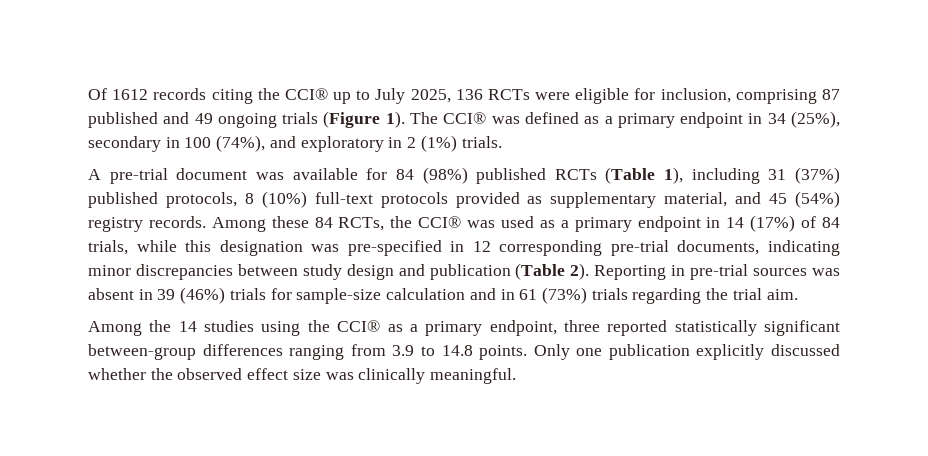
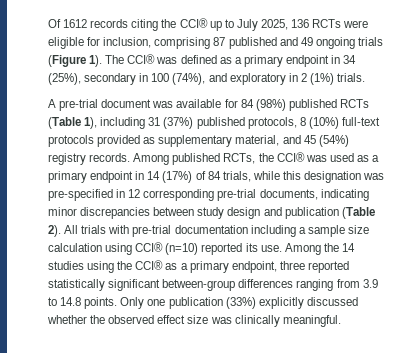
[271,216,333,228] these 84 -> [172,153,221,165] published
[594,264,840,280] [88,287,798,304] Reporting in pre-trial sources was absent in 39 (46%) trials for sample-size calculation and in 61 (73%) trials regarding the trial aim. // -> [64,225,369,237] [48,242,282,255] All trials with pre-trial documentation including a sample size calculation using CCI® (n=10) reported its use.
(690, 352) none -> [225,297,256,309] (33%)

